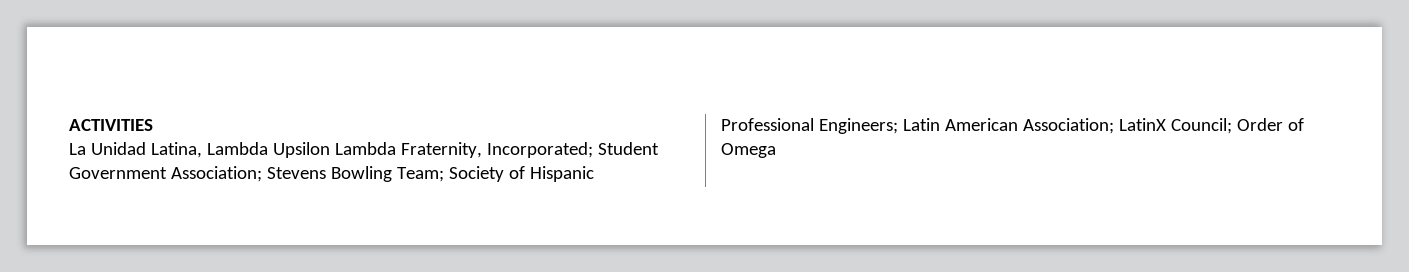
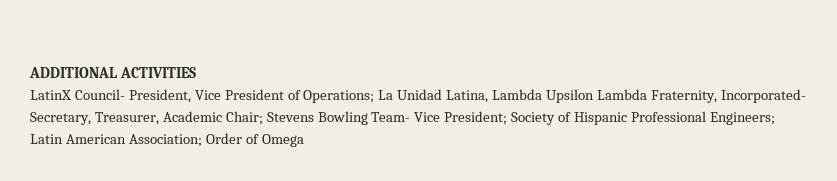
(69, 125) none -> [29,67,118,78] ADDITIONAL
(153, 125) none -> [30,89,375,103] LatinX Council- President, Vice President of Operations;
[486,142,659,158] [69,166,444,182] Incorporated; Student Government Association; Stevens Bowling Team; -> [720,89,806,103] [30,111,508,125] Incorporated- Secretary, Treasurer, Academic Chair; Stevens Bowling Team- Vice President;
[1118,118,1232,134] LatinX Council; -> (202, 140) none

